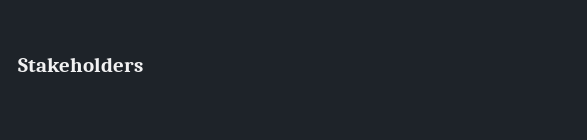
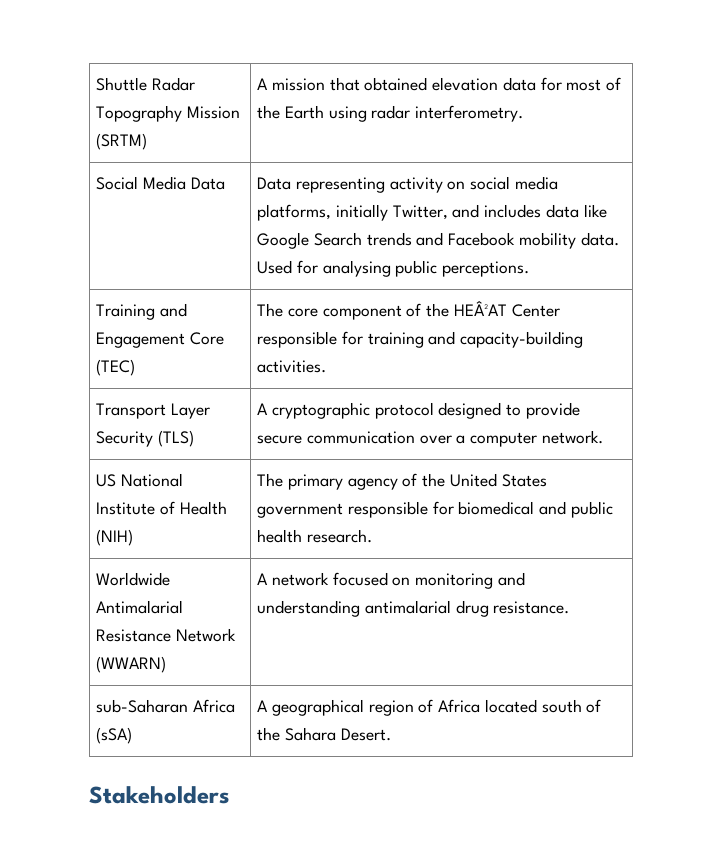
(18, 64) none -> [96,77,195,91] [96,105,240,122] [96,133,148,150] [257,77,621,91] [257,105,524,122] [96,176,225,190] [257,176,558,193] [257,204,607,221] [257,232,619,249] [257,260,530,277] [96,303,187,320] [96,332,224,348] [96,359,136,376] [257,301,560,320] [257,331,584,348] [257,360,327,373] [96,403,210,419] [96,430,194,447] [257,402,580,419] [257,430,603,447] [96,473,183,487] [96,501,227,515] [96,529,134,546] [257,473,547,490] [257,501,613,518] [257,529,372,543] [96,572,171,586] [96,600,184,614] [96,628,236,642] [96,656,167,673] [257,572,525,589] [257,600,570,617] [96,699,235,713] [96,727,133,744] [257,699,602,716] [257,727,391,741] Shuttle Radar Topography Mission (SRTM) | A mission that obtained elevation data for most of the Earth using radar interferometry. // Social Media Data | Data representing activity on social media platforms, initially Twitter, and includes data like Google Search trends and Facebook mobility data. Used for analysing public perceptions. // Training and Engagement Core (TEC) | The core component of the HEÂ²AT Center responsible for training and capacity-building activities. // Transport Layer Security (TLS) | A cryptographic protocol designed to provide secure communication over a computer network. // US National Institute of Health (NIH) | The primary agency of the United States government responsible for biomedical and public health research. // Worldwide Antimalarial Resistance Network (WWARN) | A network focused on monitoring and understanding antimalarial drug resistance. // sub-Saharan Africa (sSA) | A geographical region of Africa located south of the Sahara Desert. //

